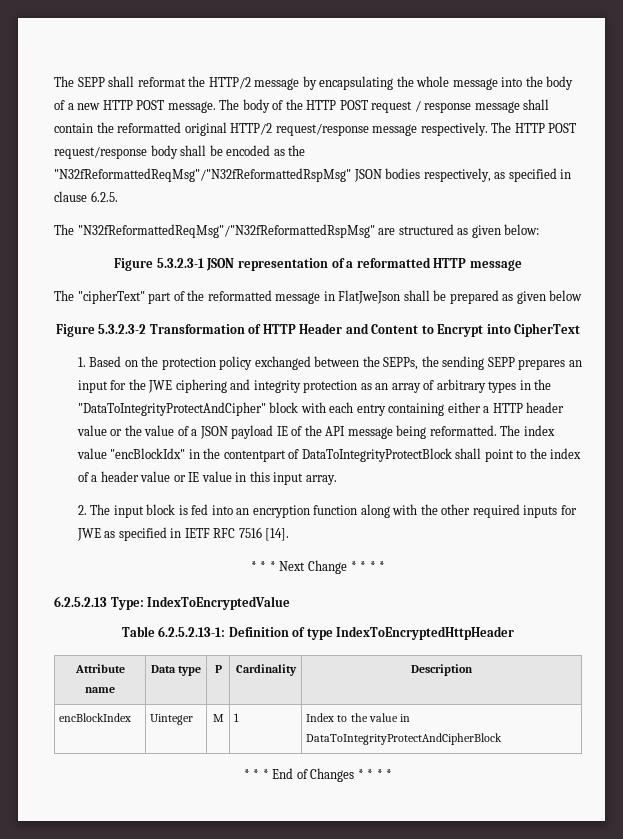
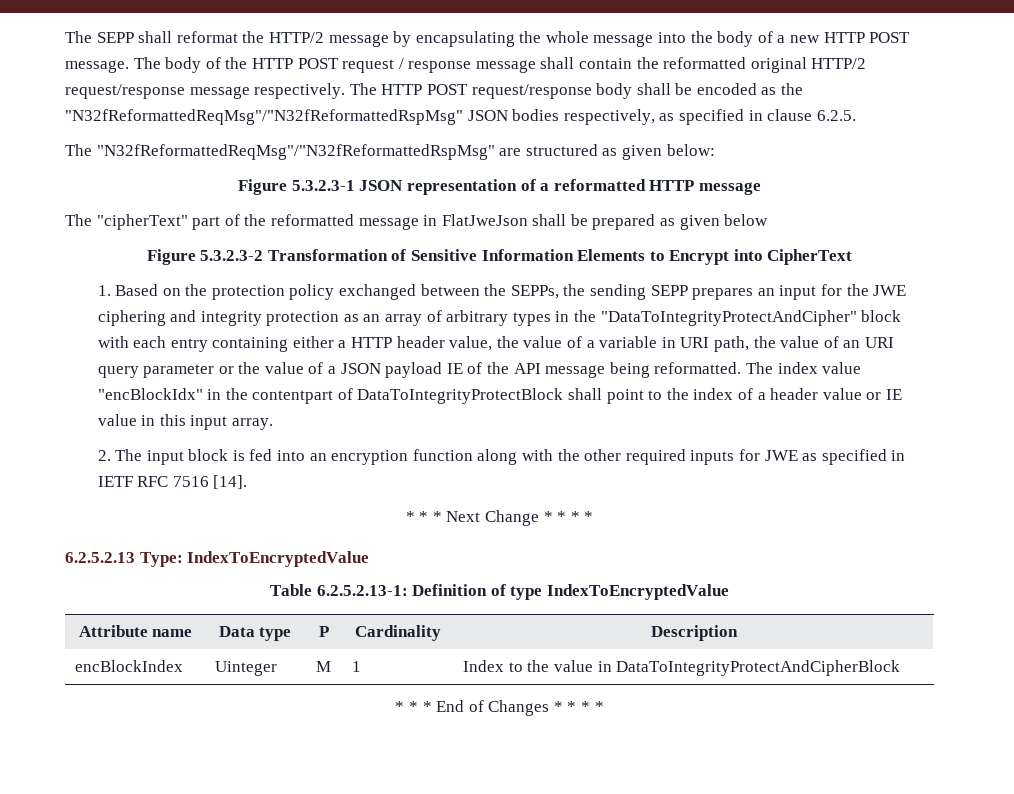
[262,323,419,334] HTTP Header and Content -> [410,249,646,261] Sensitive Information Elements
[76,425,107,436] value -> [449,336,894,352] [97,364,215,378] value, the value of a variable in URI path, the value of an URI query parameter
[336,626,515,640] IndexToEncryptedHttpHeader -> [546,584,729,600] IndexToEncryptedValue

